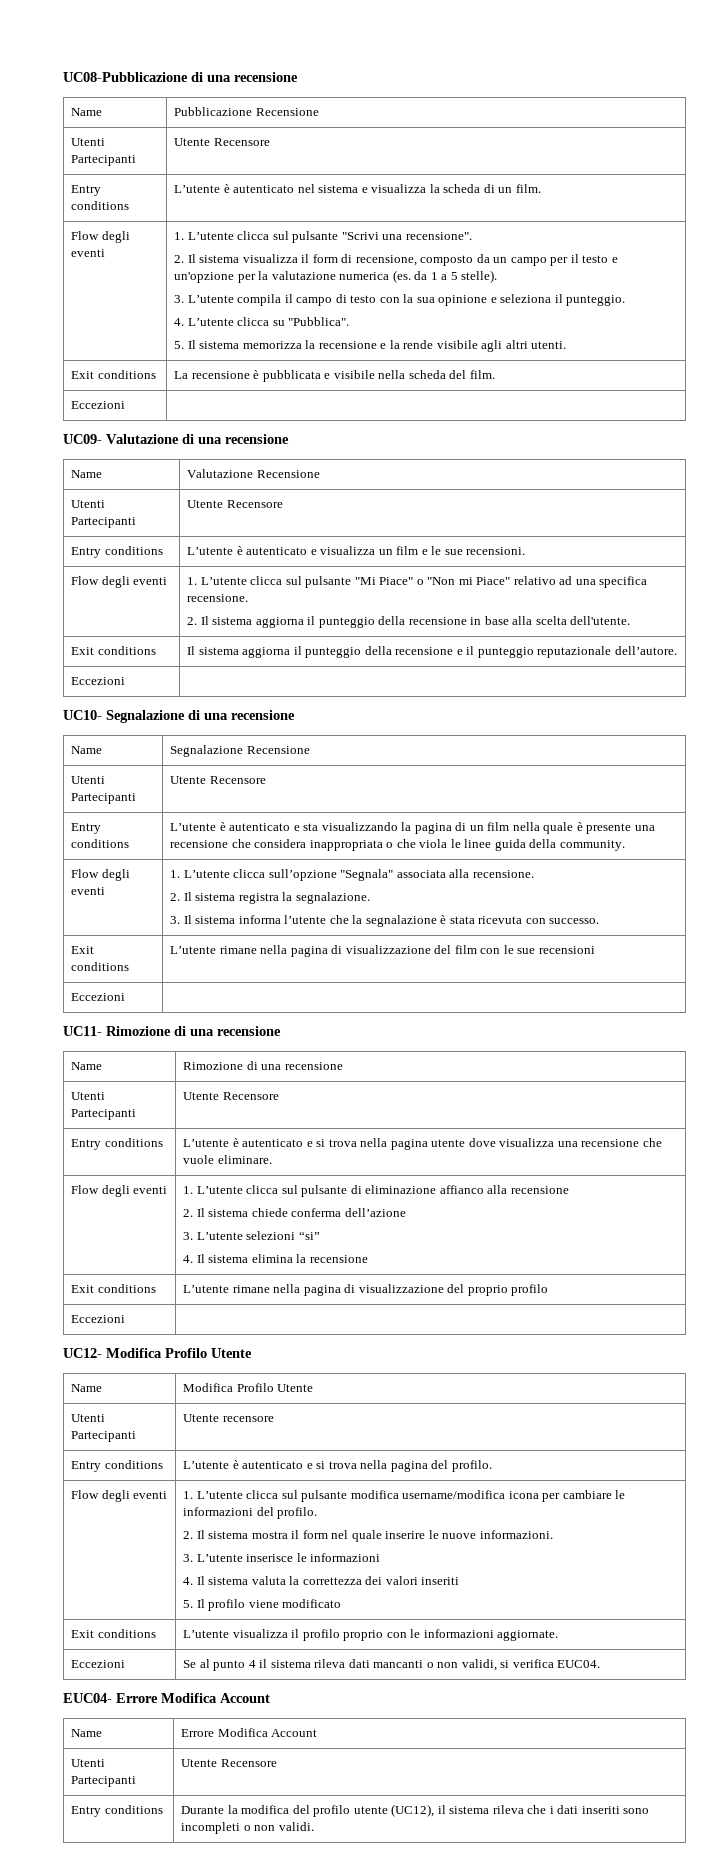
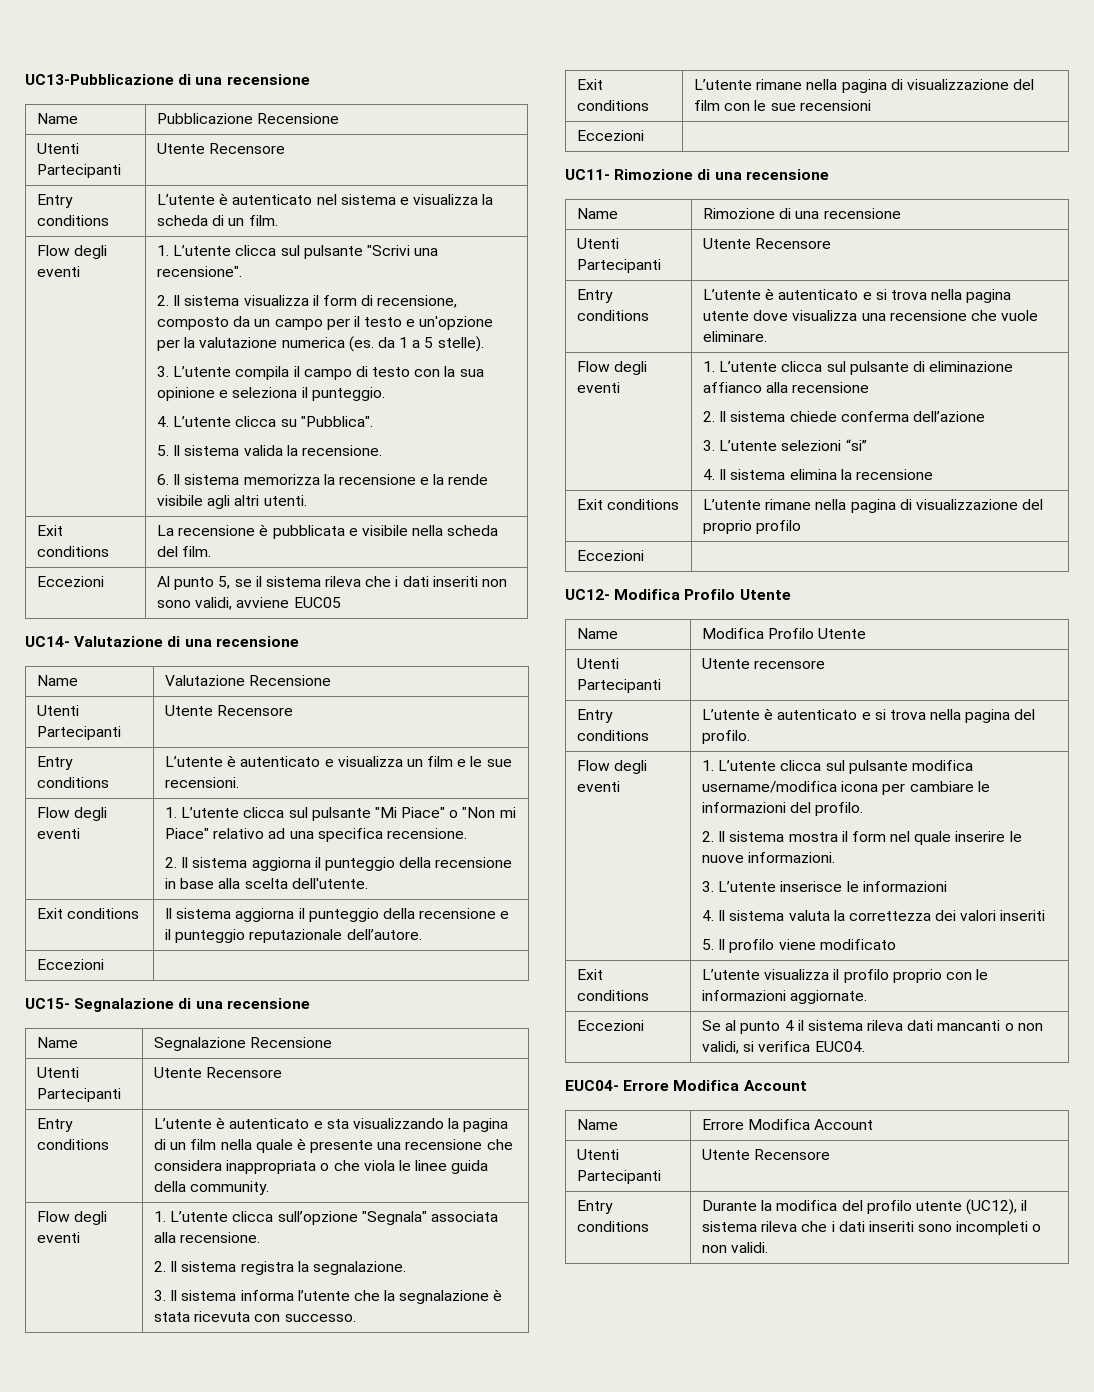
[63,72,188,82] UC08-Pubblicazione -> [25,74,174,85] UC13-Pubblicazione
(240, 345) none -> [243,445,382,456] [156,474,240,485] valida la recensione. // 6. Il sistema
[63,434,102,444] // UC09- -> [156,576,508,590] [156,597,341,610] [25,636,70,647] Al punto 5, se il sistema rileva che i dati inseriti non sono validi, avviene EUC05 // UC14-
[63,710,102,720] UC10- -> [25,998,70,1009] UC15-

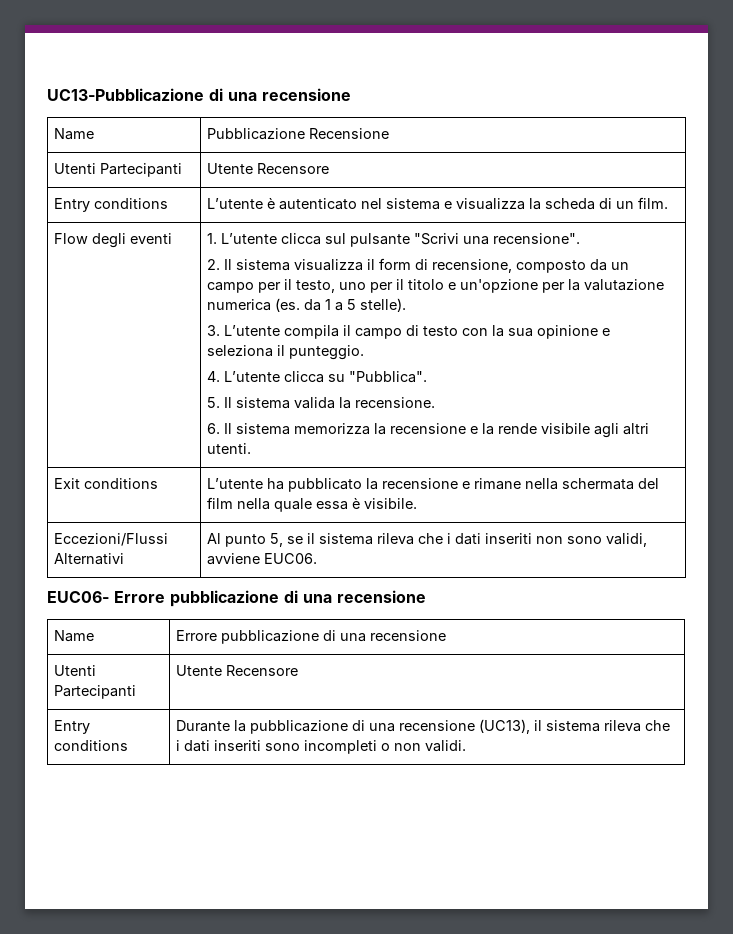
[364,317,403,327] testo -> [296,279,445,293] testo, uno per il titolo
[156,524,499,539] [156,546,212,557] [36,576,104,587] La recensione è pubblicata e visibile nella scheda del film. // Eccezioni -> [207,478,660,492] [207,497,418,512] [54,533,169,546] [54,553,125,565] L’utente ha pubblicato la recensione e rimane nella schermata del film nella quale essa è visibile. // Eccezioni/Flussi Alternativi
[293,597,341,608] [25,636,299,647] [36,675,78,686] [164,675,332,686] [36,705,79,716] [36,726,121,740] [164,705,294,716] [36,756,73,770] [36,777,109,788] [164,755,512,767] [164,777,239,788] [36,807,108,821] [36,828,80,839] [164,807,516,821] [164,828,467,842] [164,857,513,871] [164,878,368,889] [36,908,140,919] [164,908,510,922] [164,929,422,943] [36,959,104,970] [25,998,310,1012] [36,1037,78,1048] [153,1037,333,1051] [36,1067,79,1078] [36,1088,121,1102] [153,1067,283,1078] [36,1118,73,1132] [36,1139,109,1150] [153,1117,509,1132] [153,1138,513,1153] [153,1160,489,1174] [153,1181,270,1195] [36,1211,108,1225] [36,1232,80,1243] [153,1211,498,1225] [153,1232,261,1243] [153,1261,406,1275] [153,1289,503,1304] [153,1311,356,1322] [576,79,603,90] [576,100,649,111] [693,79,1035,93] [693,100,871,111] [576,130,644,141] [565,169,829,180] [576,208,618,219] [702,208,775,219] EUC05 // UC14- Valutazione di una recensione // Name | Valutazione Recensione // Utenti Partecipanti | Utente Recensore // Entry conditions | L’utente è autenticato e visualizza un film e le sue recensioni. // Flow degli eventi | 1. L’utente clicca sul pulsante "Mi Piace" o "Non mi Piace" relativo ad una specifica recensione. // 2. Il sistema aggiorna il punteggio della recensione in base alla scelta dell'utente. // Exit conditions | Il sistema aggiorna il punteggio della recensione e il punteggio reputazionale dell’autore. // Eccezioni | // UC15- Segnalazione di una recensione // Name | Segnalazione Recensione // Utenti Partecipanti | Utente Recensore // Entry conditions | L’utente è autenticato e sta visualizzando la pagina di un film nella quale è presente una recensione che considera inappropriata o che viola le linee guida della community. // Flow degli eventi | 1. L’utente clicca sull’opzione "Segnala" associata alla recensione. // 2. Il sistema registra la segnalazione. // 3. Il sistema informa l’utente che la segnalazione è stata ricevuta con successo. // Exit conditions | L’utente rimane nella pagina di visualizzazione del film con le sue recensioni // Eccezioni | // UC11- Rimozione di una recensione // Name | Rimozione -> [264,553,318,564] [47,590,426,607] [54,630,95,642] [176,630,320,644] EUC06. // EUC06- Errore pubblicazione di una recensione // Name | Errore pubblicazione
[702,288,1012,303] [702,310,1039,321] [702,331,767,342] [576,361,648,375] [576,382,620,393] [702,361,1014,375] [702,382,870,393] [702,411,985,422] [702,439,867,451] [702,469,933,480] [576,499,680,510] [702,499,1044,513] [702,520,802,534] [576,550,644,561] [565,589,791,600] [576,628,618,639] [701,628,867,639] [576,658,619,669] [576,679,661,693] [701,658,826,669] [576,709,613,723] [576,730,649,741] [701,708,1036,723] [701,730,750,744] [576,760,648,774] [576,781,620,792] [701,760,973,774] [701,781,990,795] [701,802,864,816] [701,831,1022,845] [701,852,836,863] [701,881,947,892] [701,910,1046,921] [701,939,896,953] [576,969,603,980] [576,990,649,1001] [701,969,989,983] [701,990,868,1004] [576,1020,644,1031] [701,1020,1043,1034] [701,1041,865,1054] [565,1080,807,1091] [576,1119,618,1130] [701,1119,874,1130] [576,1149,619,1160] [576,1170,661,1184] [701,1149,831,1160] [576,1200,613,1214] [576,1221,649,1232] [701,1199,1018,1215] L’utente è autenticato e si trova nella pagina utente dove visualizza una recensione che vuole eliminare. // Flow degli eventi | 1. L’utente clicca sul pulsante di eliminazione affianco alla recensione // 2. Il sistema chiede conferma dell’azione // 3. L’utente selezioni “si” // 4. Il sistema elimina la recensione // Exit conditions | L’utente rimane nella pagina di visualizzazione del proprio profilo // Eccezioni | // UC12- Modifica Profilo Utente // Name | Modifica Profilo Utente // Utenti Partecipanti | Utente recensore // Entry conditions | L’utente è autenticato e si trova nella pagina del profilo. // Flow degli eventi | 1. L’utente clicca sul pulsante modifica username/modifica icona per cambiare le informazioni del profilo. // 2. Il sistema mostra il form nel quale inserire le nuove informazioni. // 3. L’utente inserisce le informazioni // 4. Il sistema valuta la correttezza dei valori inseriti // 5. Il profilo viene modificato // Exit conditions | L’utente visualizza il profilo proprio con le informazioni aggiornate. // Eccezioni | Se al punto 4 il sistema rileva dati mancanti o non validi, si verifica EUC04. // EUC04- Errore Modifica Account // Name | Errore Modifica Account // Utenti Partecipanti | Utente Recensore // Entry conditions | Durante la modifica del profilo utente (UC12), -> [176,719,531,734] Durante la pubblicazione di una recensione (UC13),

